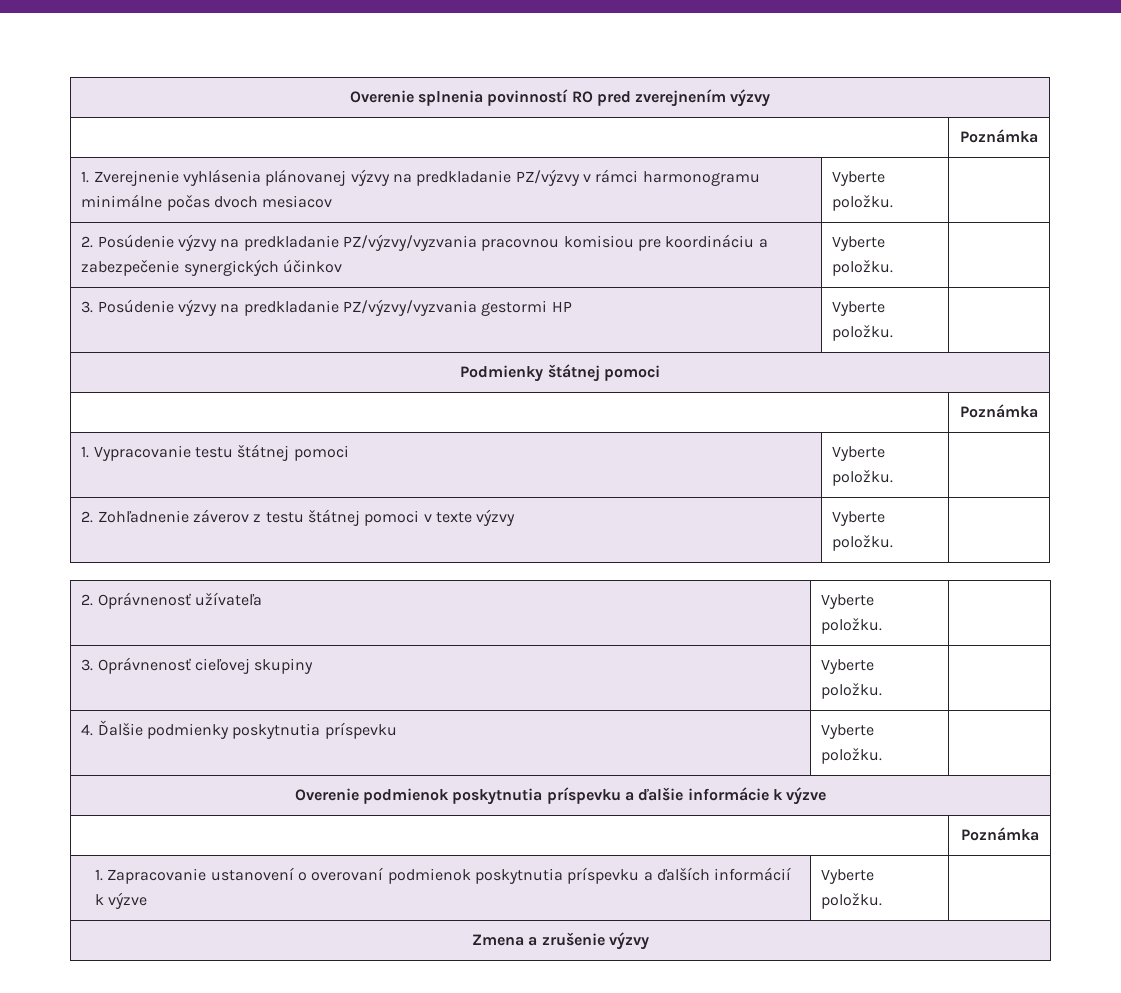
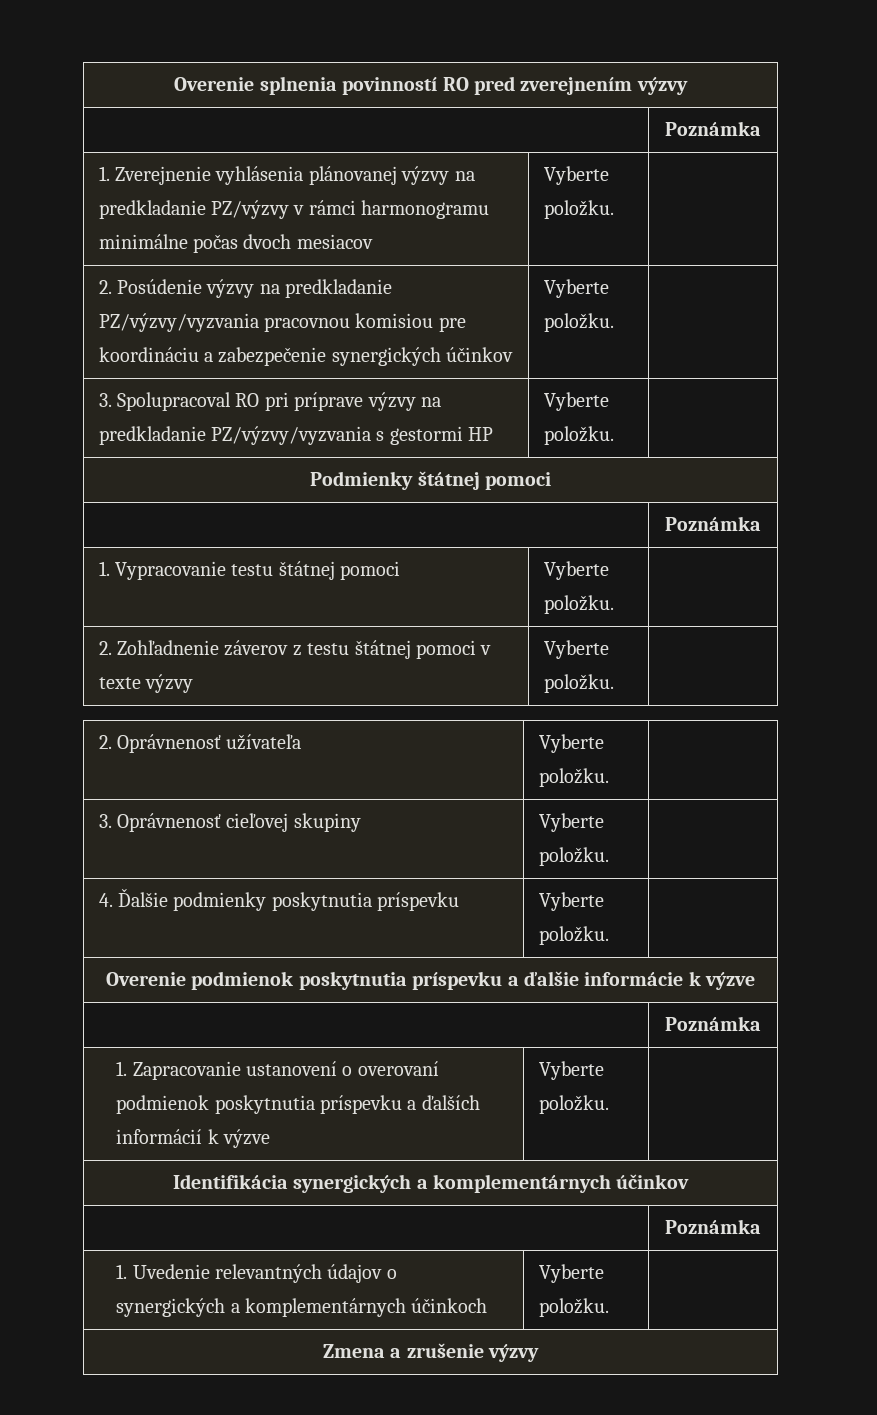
[97,299,478,316] Posúdenie výzvy na predkladanie PZ/výzvy/vyzvania -> [117,392,442,411] [98,426,385,445] Spolupracoval RO pri príprave výzvy na predkladanie PZ/výzvy/vyzvania s
(883, 901) none -> [172,1174,690,1193] [665,1219,761,1234] [116,1264,397,1283] [116,1298,488,1317] [538,1264,604,1283] [538,1298,609,1317] // Identifikácia synergických a komplementárnych účinkov // | Poznámka // 1. Uvedenie relevantných údajov o synergických a komplementárnych účinkoch | Vyberte položku. |

